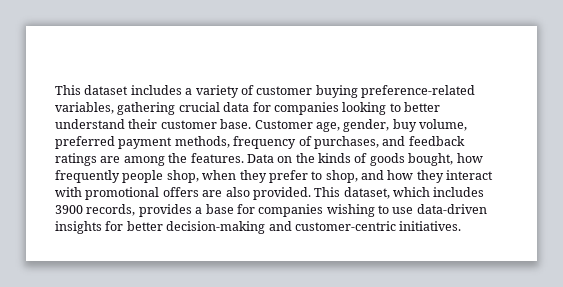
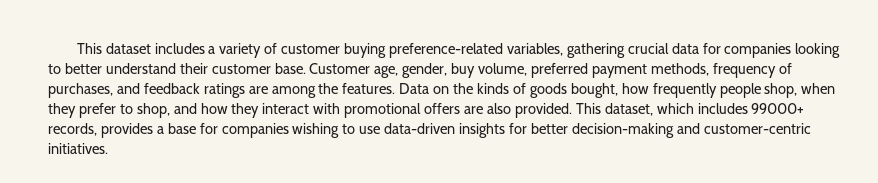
[55,205,83,214] 3900 -> [751,103,805,114] 99000+

